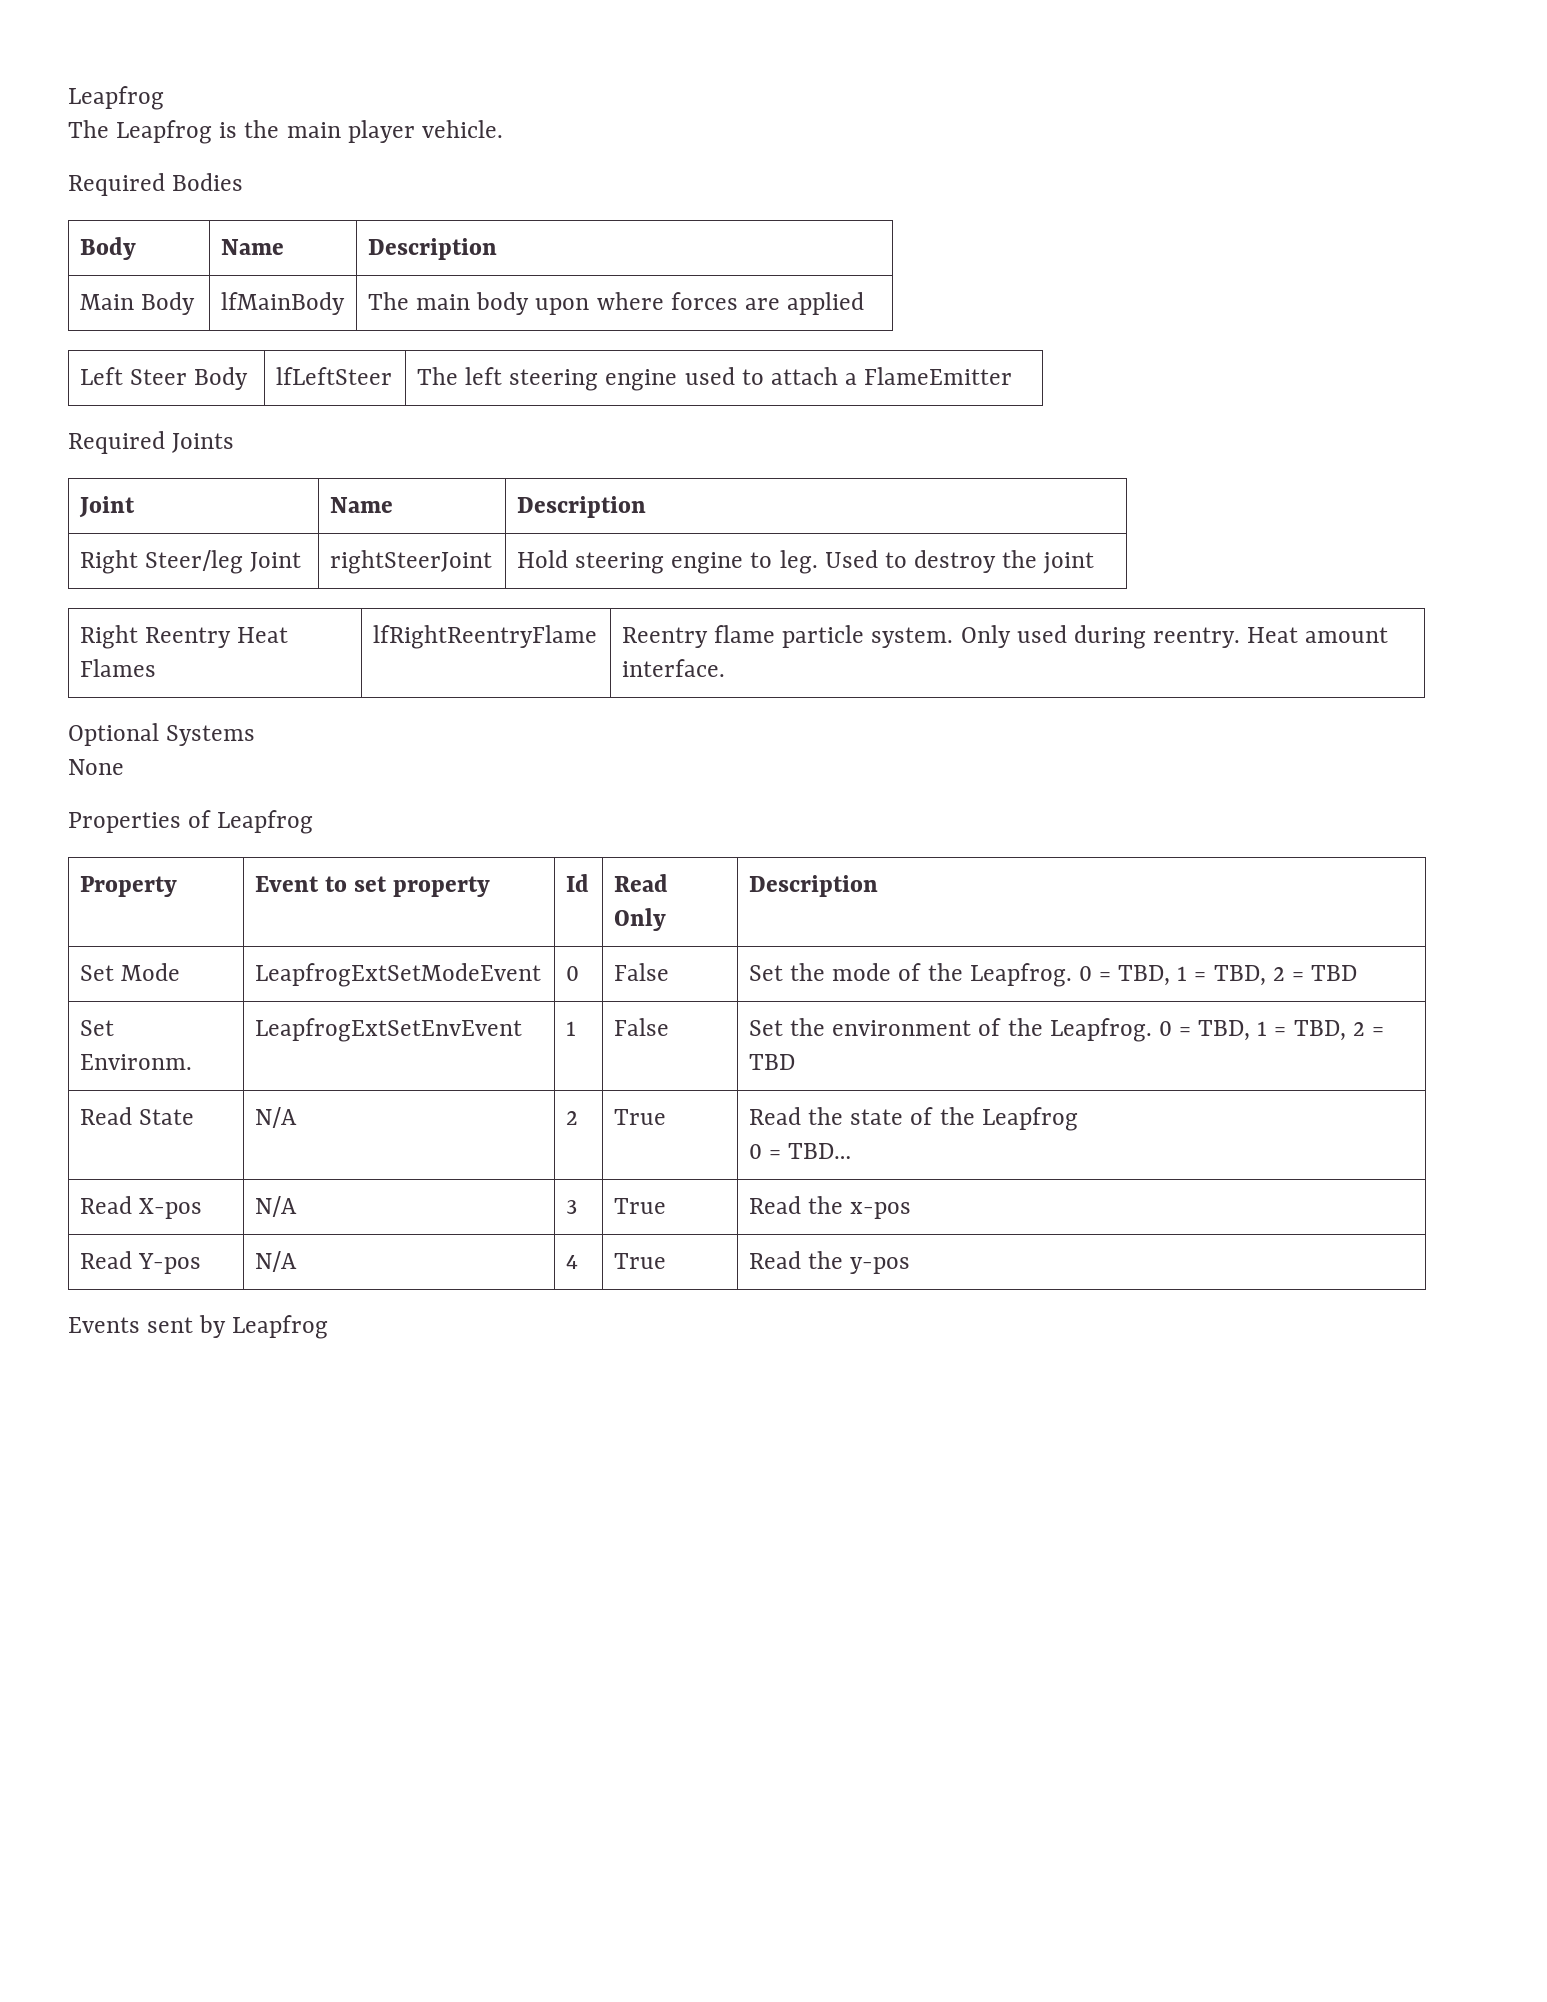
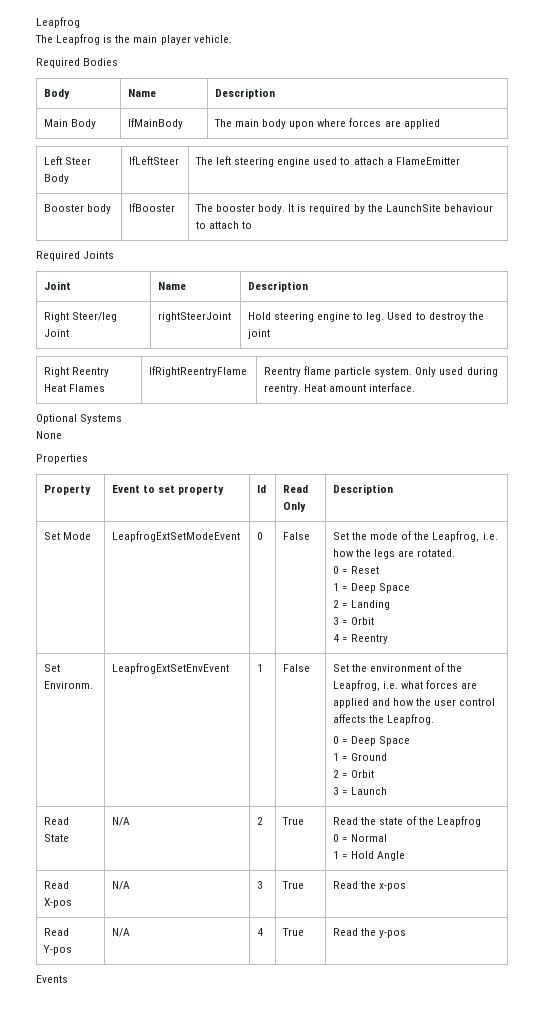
(1013, 376) none -> [43,204,112,214] [128,203,175,212] [194,204,493,214] [195,221,253,229] // Booster body | lfBooster | The booster body. It is required by the LaunchSite behaviour to attach to
[188,810,314,834] of Leapfrog -> (88, 459) none
[969,963,1358,987] Leapfrog. 0 = TBD, 1 = TBD, 2 = TBD -> [432,531,498,542] [332,549,456,559] [332,566,380,574] [332,583,411,593] [332,600,391,610] [332,617,375,625] [332,634,389,644] Leapfrog, i.e. how the legs are rotated. // 0 = Reset // 1 = Deep Space // 2 = Landing // 3 = Orbit // 4 = Reentry
[1049,1018,1384,1042] [748,1054,795,1070] Leapfrog. 0 = TBD, 1 = TBD, 2 = TBD -> [332,680,478,691] [332,698,496,708] [332,714,435,725] [332,736,411,746] [332,753,388,761] [332,770,375,778] [332,787,388,795] Leapfrog, i.e. what forces are applied and how the user control affects the Leapfrog. // 0 = Deep Space // 1 = Ground // 2 = Orbit // 3 = Launch
[788,1143,852,1159] TBD… -> [351,834,388,842] [332,851,406,861] Normal // 1 = Hold Angle
[147,1315,329,1339] sent by Leapfrog -> (68, 979) none

